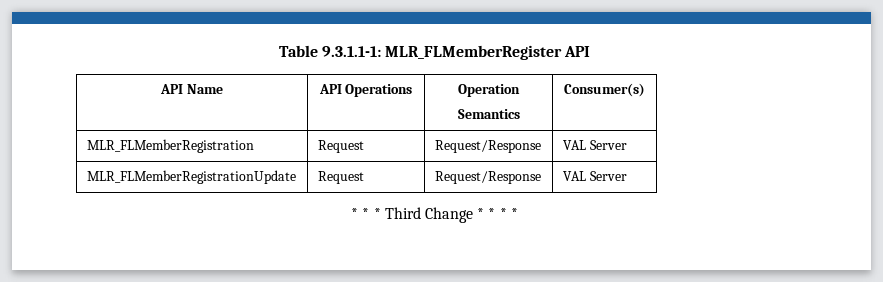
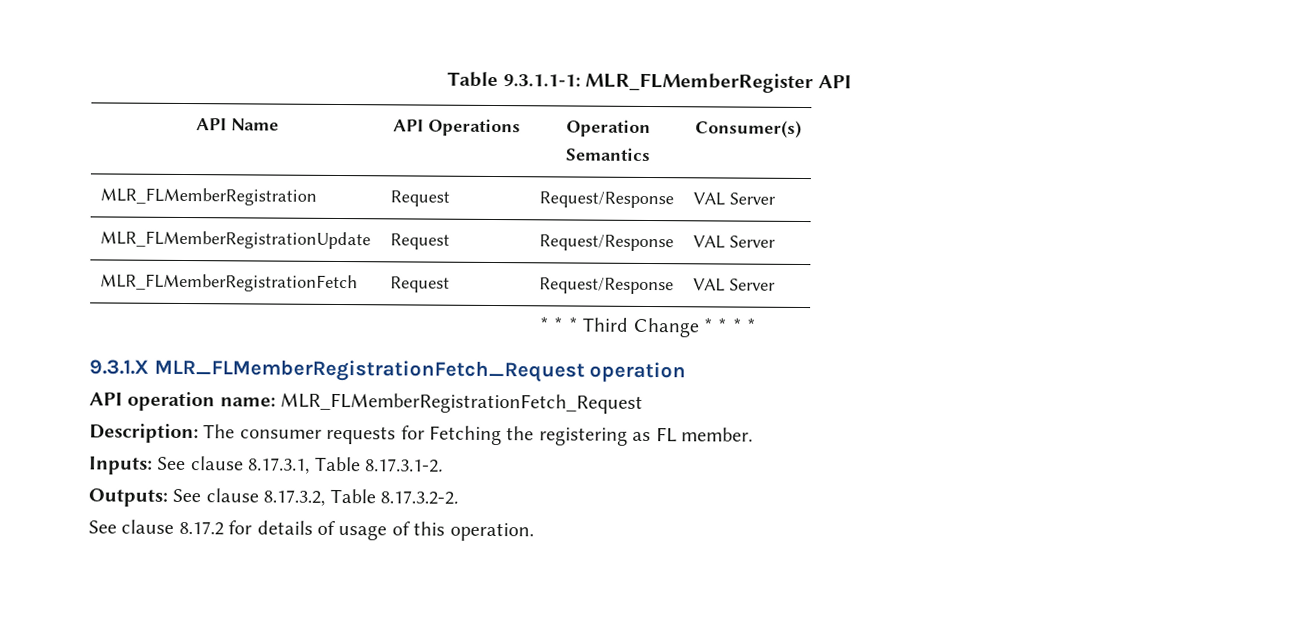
(627, 176) none -> [99,273,358,293] [389,276,450,293] [538,277,674,295] [692,278,776,292] // MLR_FLMemberRegistrationFetch | Request | Request/Response | VAL Server
(518, 213) none -> [89,358,687,383] [89,391,644,414] [89,423,753,446] [88,456,443,475] [88,488,458,507] [88,519,534,542] // 9.3.1.X MLR_FLMemberRegistrationFetch_Request operation // API operation name: MLR_FLMemberRegistrationFetch_Request // Description: The consumer requests for Fetching the registering as FL member. // Inputs: See clause 8.17.3.1, Table 8.17.3.1-2. // Outputs: See clause 8.17.3.2, Table 8.17.3.2-2. // See clause 8.17.2 for details of usage of this operation.

